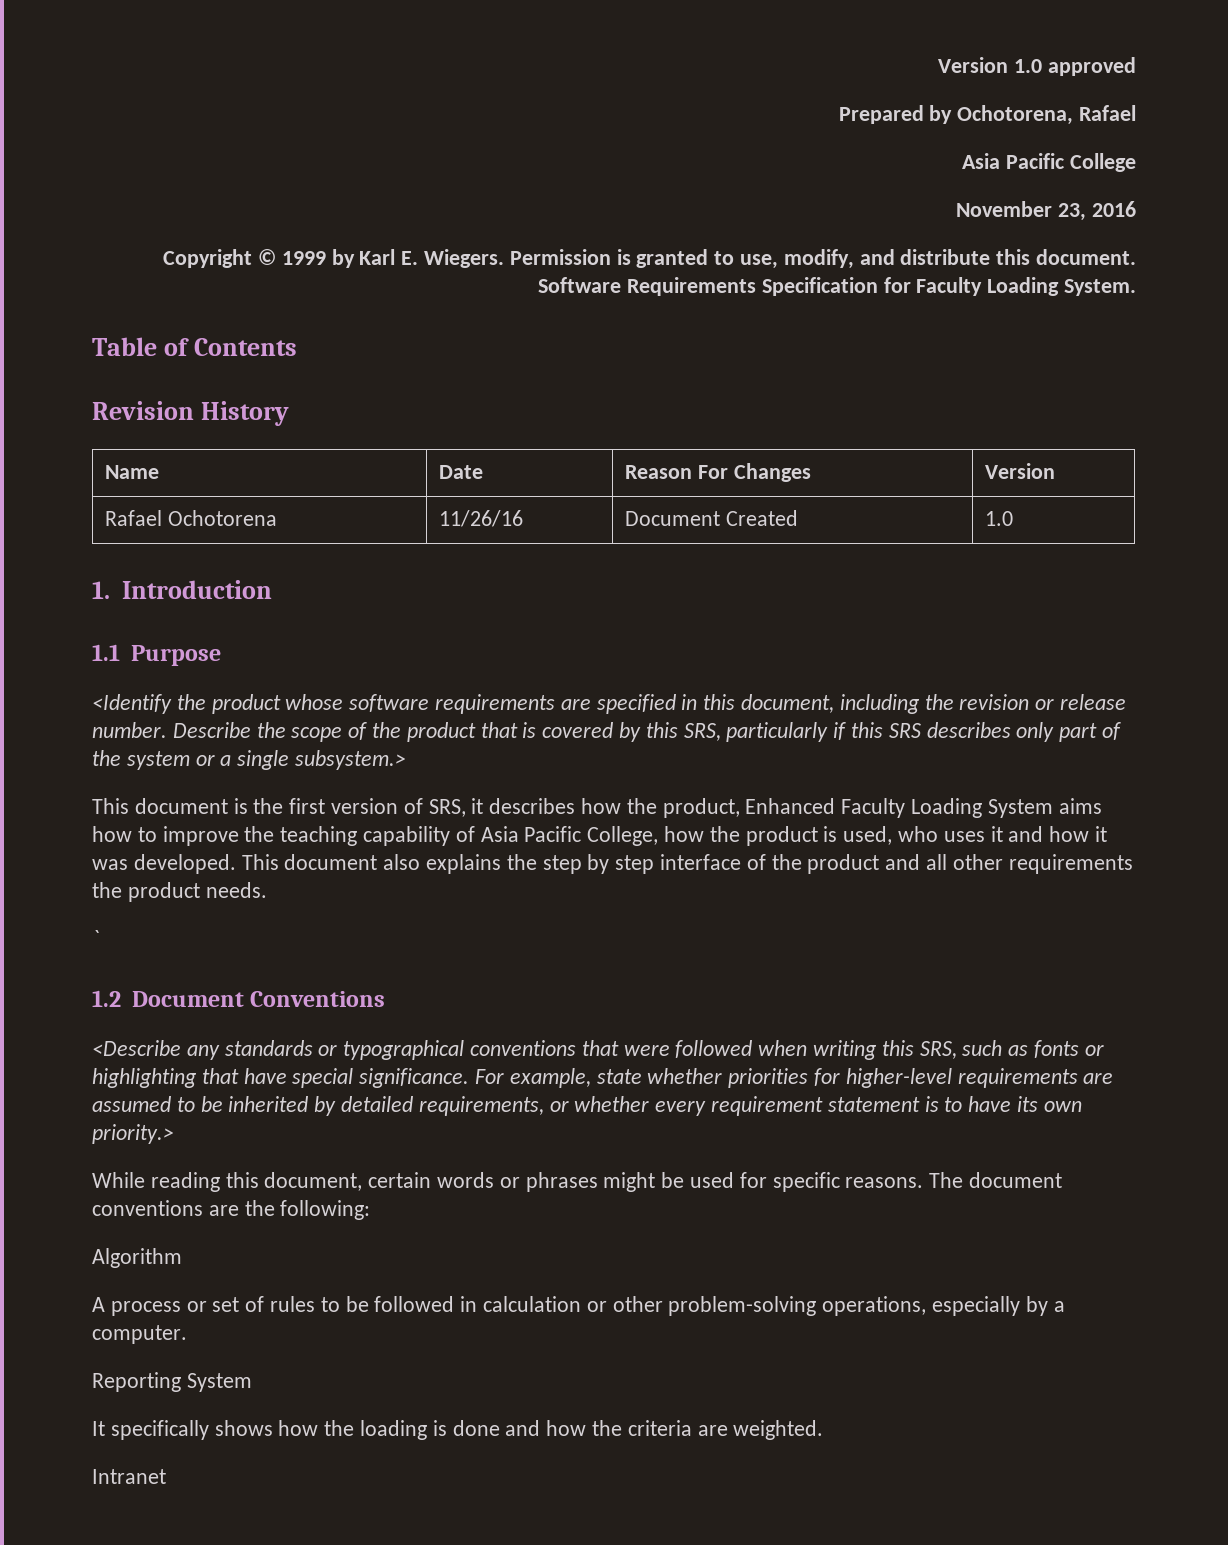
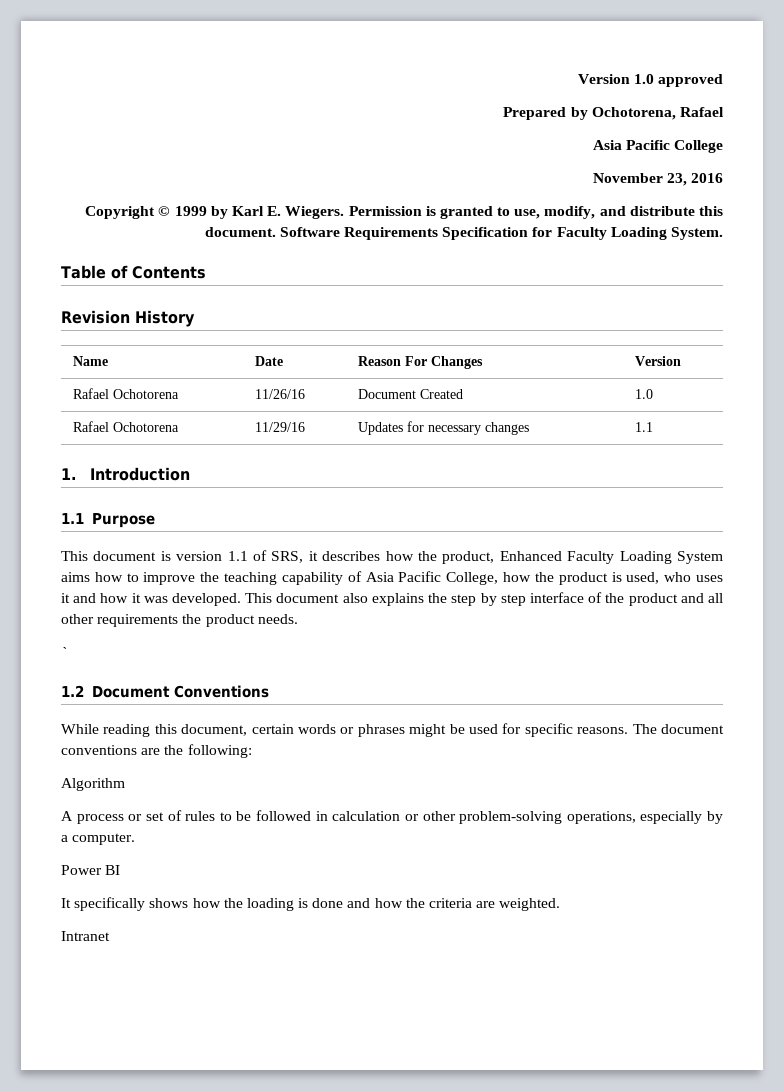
[92,580,273,599] [92,644,221,666] [92,694,1127,714] [92,722,1122,742] [92,750,407,770] // 1. Introduction // 1.1 Purpose // <Identify the product whose software requirements are specified in this document, including the revision or release number. Describe the scope of the product that is covered by this SRS, particularly if this SRS describes only part of the system or a single subsystem.> -> [72,421,179,432] [254,422,305,432] [357,421,529,435] [634,422,653,432] [61,467,190,481] [61,513,155,528] // Rafael Ochotorena | 11/29/16 | Updates for necessary changes | 1.1 // 1. Introduction // 1.1 Purpose
[253,798,399,814] the first version -> [176,551,248,561] version 1.1
[92,1040,1104,1060] [92,1068,1114,1088] [92,1096,1082,1116] [92,1124,174,1144] // <Describe any standards or typographical conventions that were followed when writing this SRS, such as fonts or highlighting that have special significance. For example, state whether priorities for higher-level requirements are assumed to be inherited by detailed requirements, or whether every requirement statement is to have its own priority.> -> (269, 691) none
[92,1372,252,1392] Reporting System -> [61,865,121,875] Power BI

